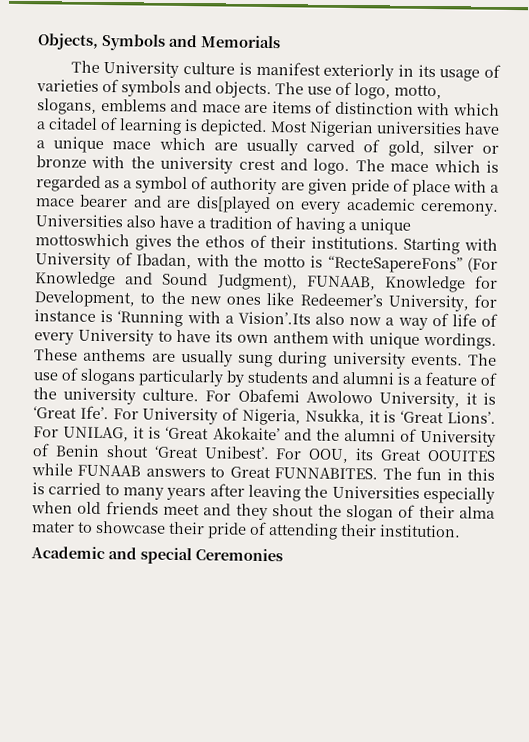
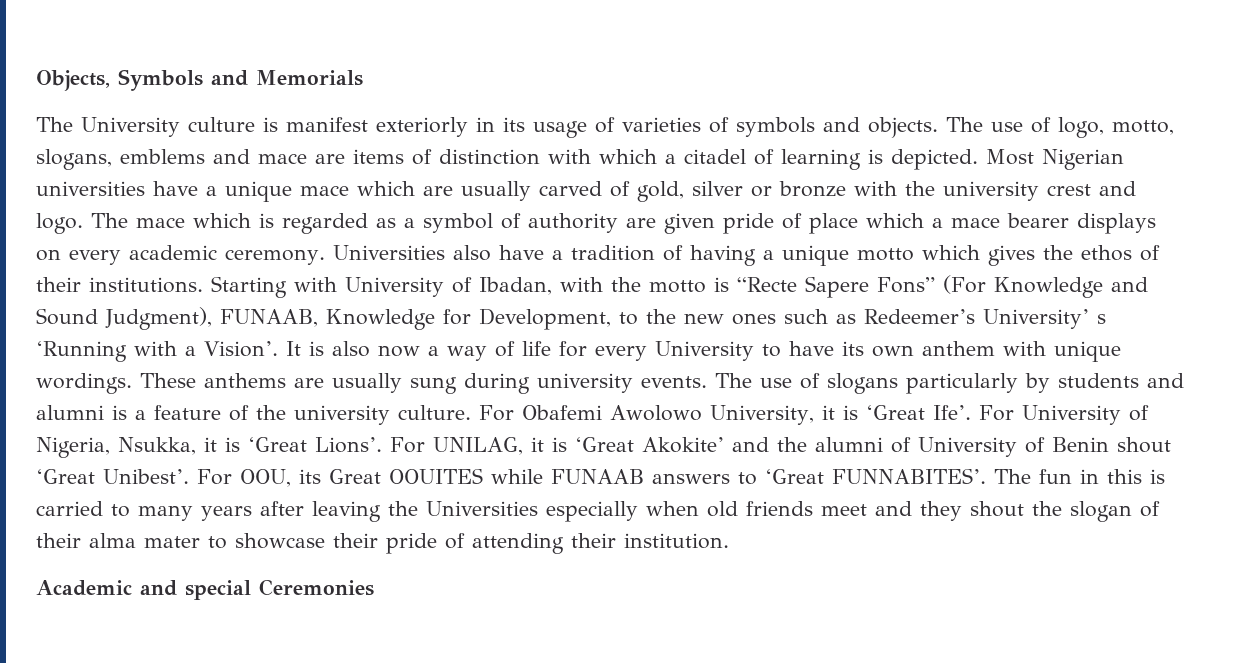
[452,180,487,193] with -> [866,213,924,228] which
[132,195,271,214] and are dis[played -> [1077,213,1156,234] displays
[35,233,130,247] mottoswhich -> [856,245,980,261] motto which
[327,255,463,274] “RecteSapereFons” -> [737,276,935,298] “Recte Sapere Fons”
[266,292,497,312] [34,309,311,328] like Redeemer’s University, for instance is ‘Running with a Vision’.Its -> [784,309,1106,329] [36,341,324,362] such as Redeemer’s University’ s ‘Running with a Vision’. It is
[481,313,499,327] of -> [558,341,587,357] for
[212,426,280,441] Akokaite’ -> [642,437,724,453] Akokite’
[229,466,379,480] Great FUNNABITES. -> [765,468,986,484] ‘Great FUNNABITES’.

